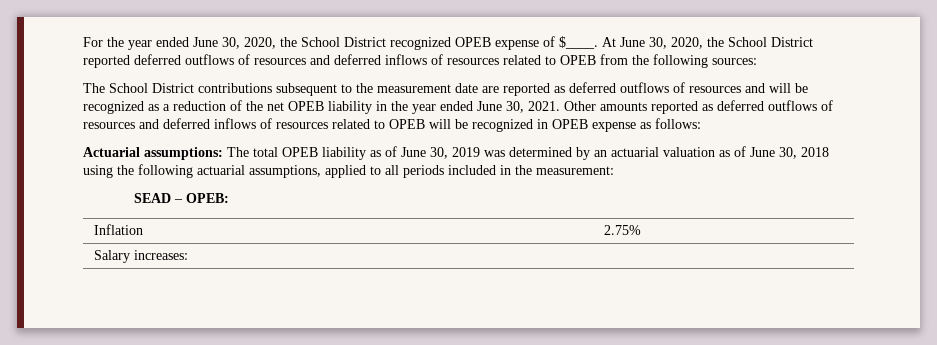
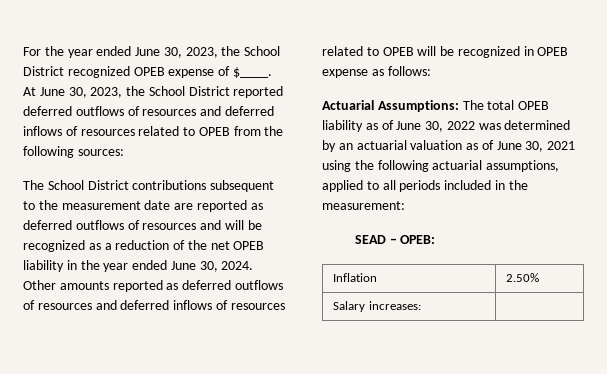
[244,37,276,49] 2020, -> [185,47,218,58] 2023,
[671,37,703,49] 2020, -> [90,87,123,98] 2023,
[528,101,560,111] 2021. -> [221,261,254,270] 2024.
[144,147,223,160] assumptions: -> [377,100,459,112] Assumptions:
[452,147,480,157] 2019 -> [446,121,475,130] 2022
[801,147,829,157] 2018 -> [547,141,576,150] 2021
[604,225,642,235] 2.75% -> [506,273,540,282] 2.50%

